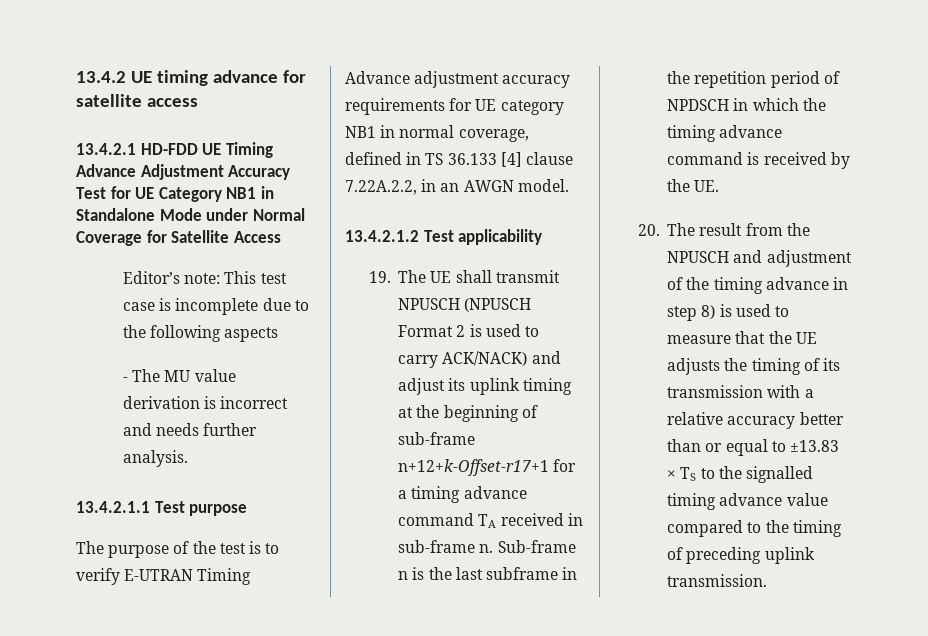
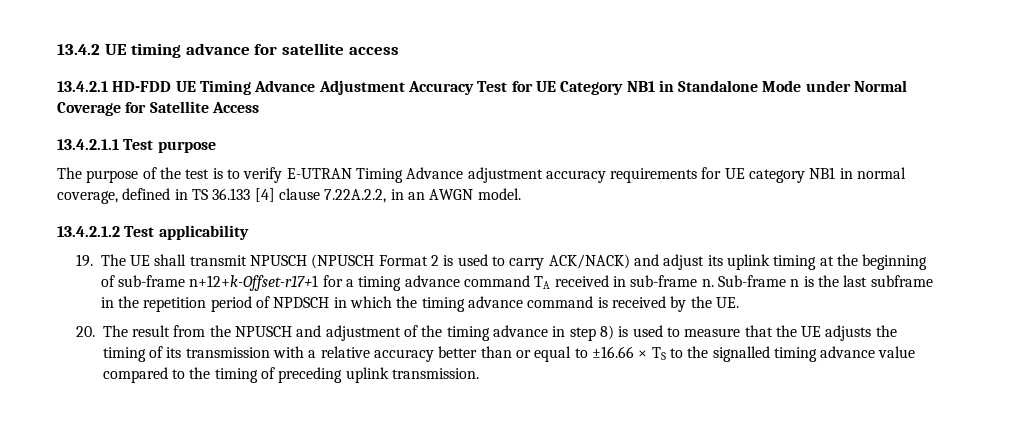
[123,271,287,284] [123,298,309,315] [123,325,279,342] [123,369,236,382] [123,396,289,409] [123,423,258,436] [123,450,189,467] // Editor’s note: This test case is incomplete due to the following aspects // - The MU value derivation is incorrect and needs further analysis. -> (259, 107) none
[790,440,840,452] ±13.83 -> [591,346,634,358] ±16.66

